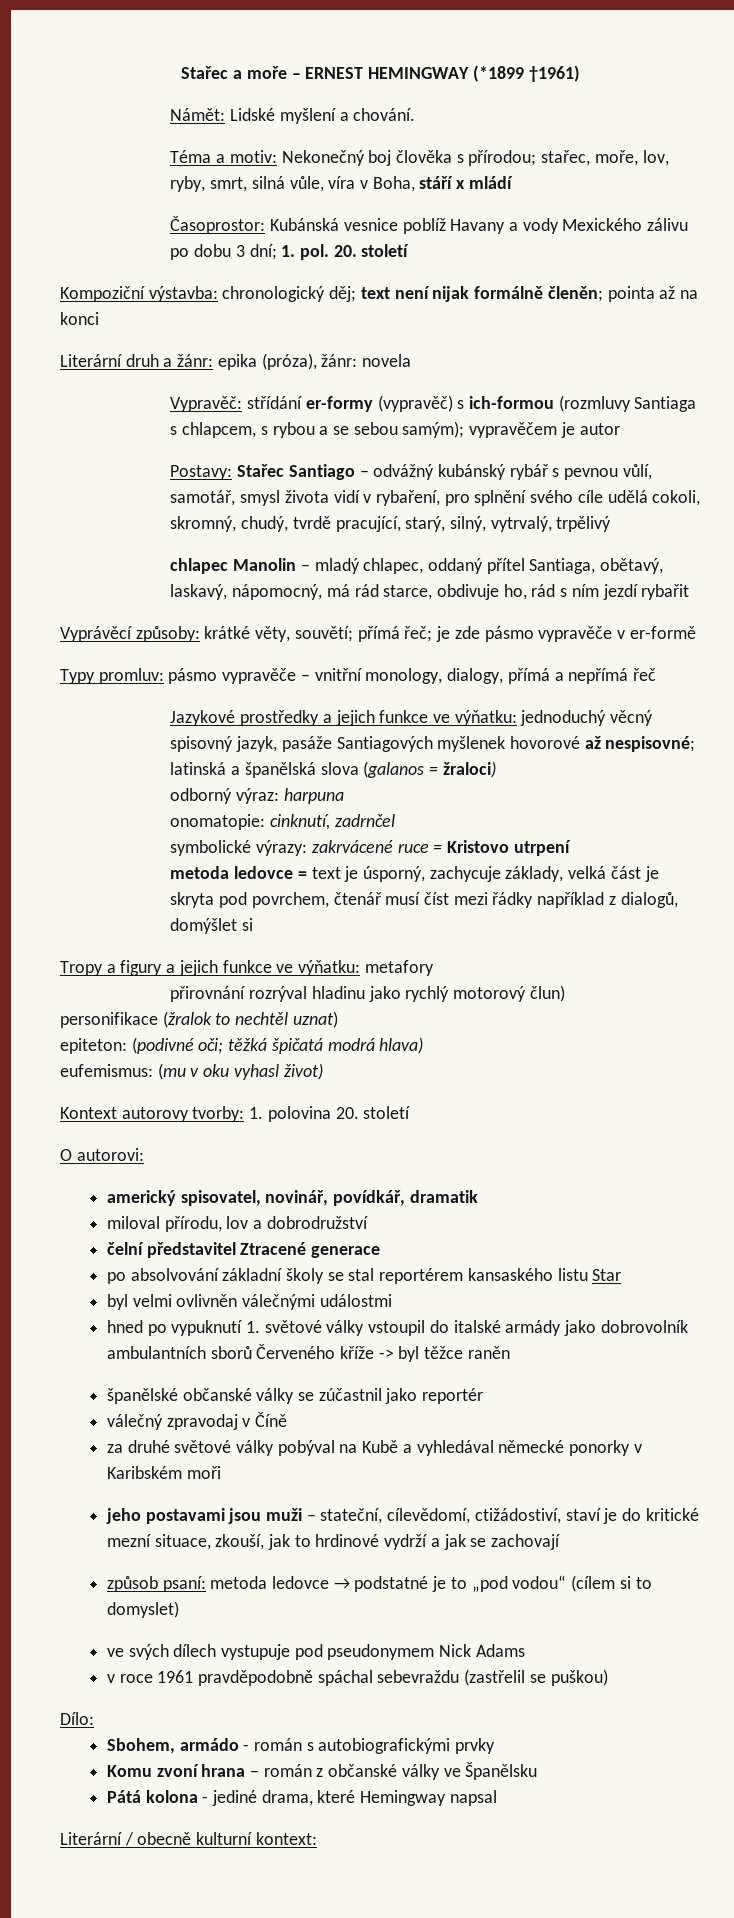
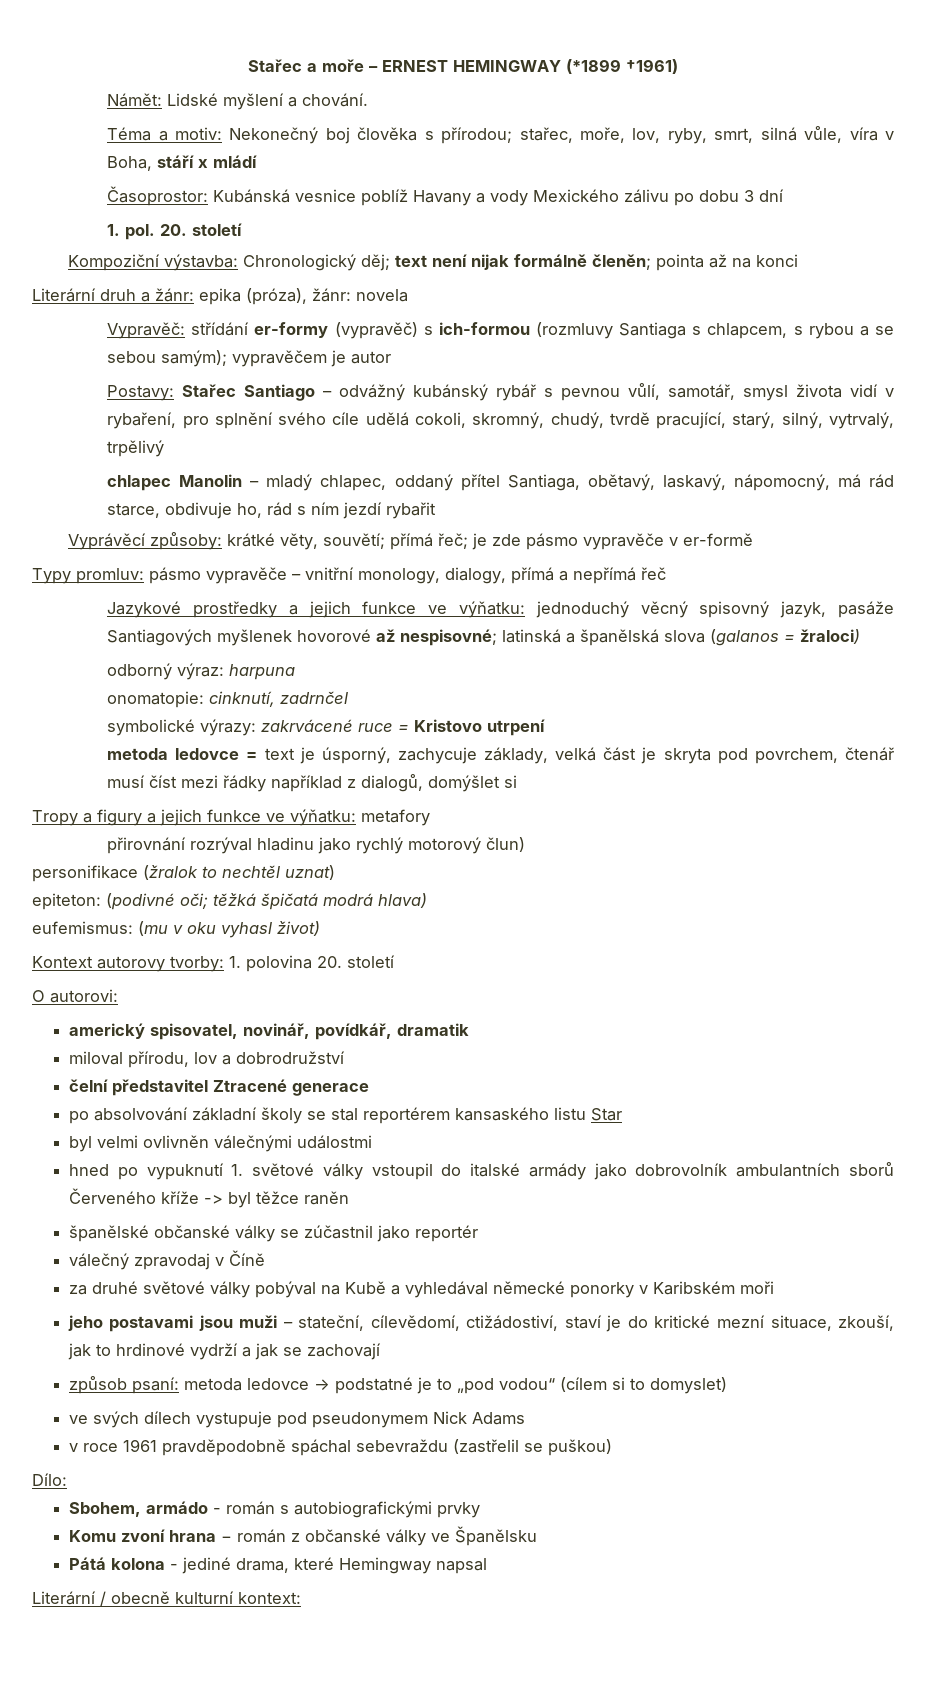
[249,244,277,260] dní; -> [759,189,785,202] dní //
[222,286,326,302] chronologický -> [242,254,356,271] Chronologický

